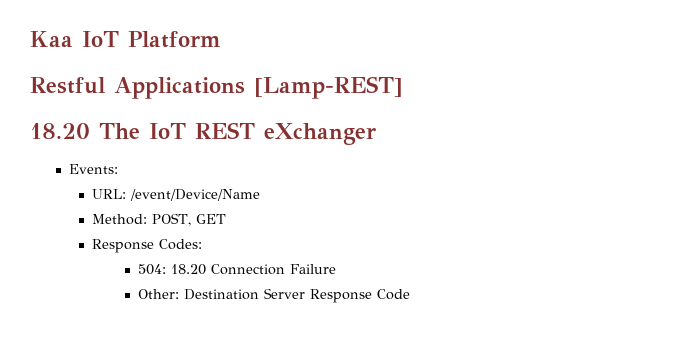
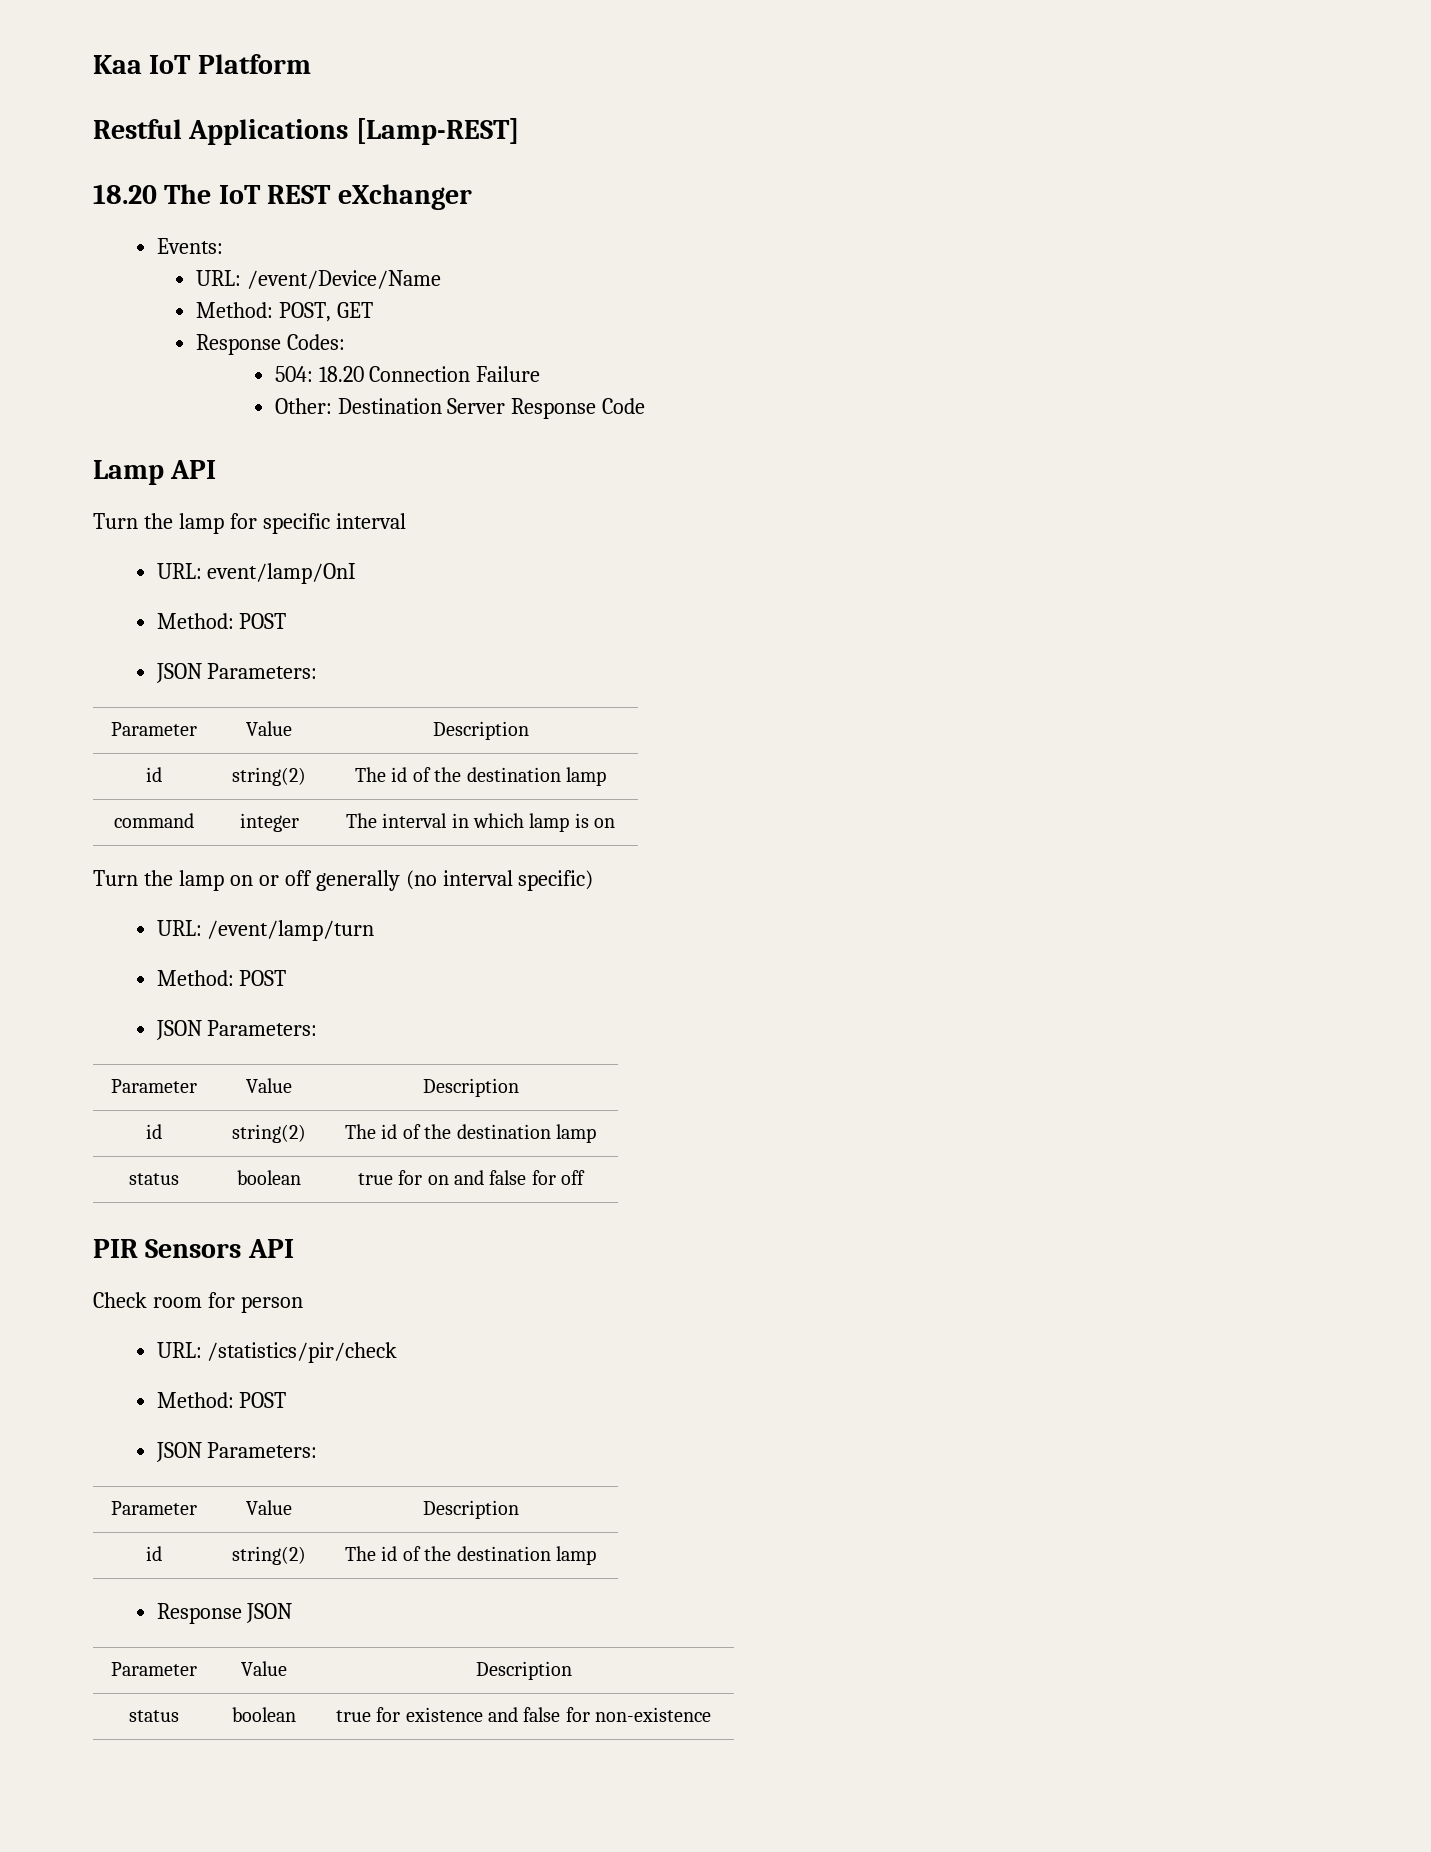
(411, 294) none -> [93,460,217,485] [93,513,406,534] [156,563,357,584] [156,613,287,629] [155,663,318,683] [111,722,197,736] [246,721,292,736] [432,721,529,740] [146,767,162,782] [232,767,306,786] [355,767,606,786] [114,813,194,828] [239,813,299,832] [345,813,616,832] [93,870,594,891] [156,920,375,941] [156,970,287,986] [155,1020,318,1040] [111,1079,197,1093] [246,1078,292,1093] [422,1078,519,1097] [146,1124,162,1139] [232,1124,306,1143] [345,1124,596,1143] [129,1173,179,1185] [237,1170,301,1185] [357,1170,586,1185] [93,1239,294,1258] [93,1292,303,1313] [156,1342,398,1363] [156,1392,287,1408] [155,1442,318,1462] [111,1501,197,1515] [246,1500,292,1515] [422,1500,519,1519] [146,1546,162,1561] [232,1546,306,1565] [345,1546,596,1565] [156,1603,293,1624] [111,1662,197,1676] [241,1661,287,1676] [475,1661,572,1680] [129,1710,179,1722] [232,1707,296,1722] [335,1707,712,1722] // Lamp API // Turn the lamp for specific interval // URL: event/lamp/OnI // Method: POST // JSON Parameters: // Parameter | Value | Description // id | string(2) | The id of the destination lamp // command | integer | The interval in which lamp is on // Turn the lamp on or off generally (no interval specific) // URL: /event/lamp/turn // Method: POST // JSON Parameters: // Parameter | Value | Description // id | string(2) | The id of the destination lamp // status | boolean | true for on and false for off // PIR Sensors API // Check room for person // URL: /statistics/pir/check // Method: POST // JSON Parameters: // Parameter | Value | Description // id | string(2) | The id of the destination lamp // Response JSON // Parameter | Value | Description // status | boolean | true for existence and false for non-existence

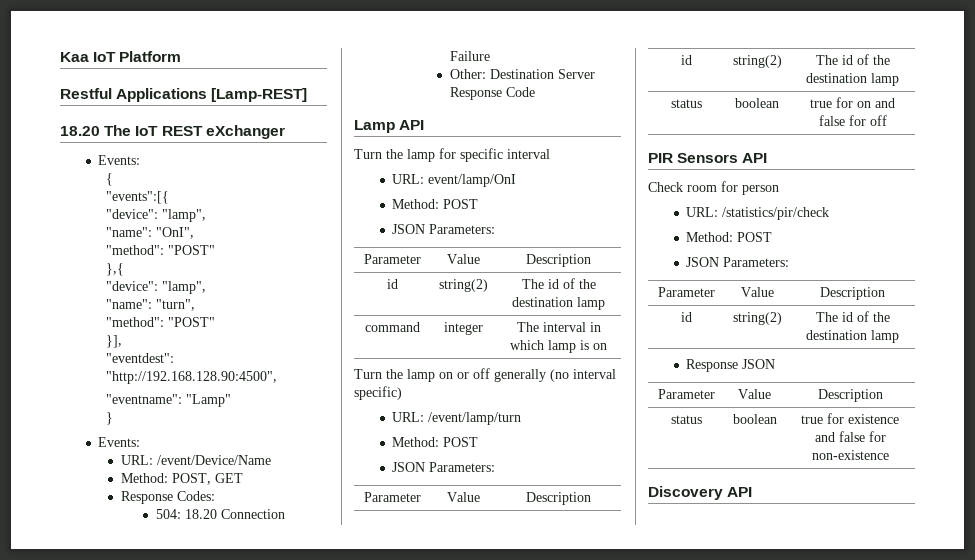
(223, 246) none -> [105,173,113,186] [105,191,169,204] [105,209,206,222] [105,227,194,239] [105,245,215,255] [105,263,124,276] [105,281,206,294] [105,299,195,311] [105,317,215,327] [105,335,122,348] [105,353,174,363] [105,371,277,384] [105,394,231,407] [105,412,113,425] [98,437,141,447] // { // "events":[{ // "device": "lamp", // "name": "OnI", // "method": "POST" // },{ // "device": "lamp", // "name": "turn", // "method": "POST" // }], // "eventdest": "http://192.168.128.90:4500", // "eventname": "Lamp" // } // Events:
(712, 1714) none -> [648,486,753,500] // Discovery API

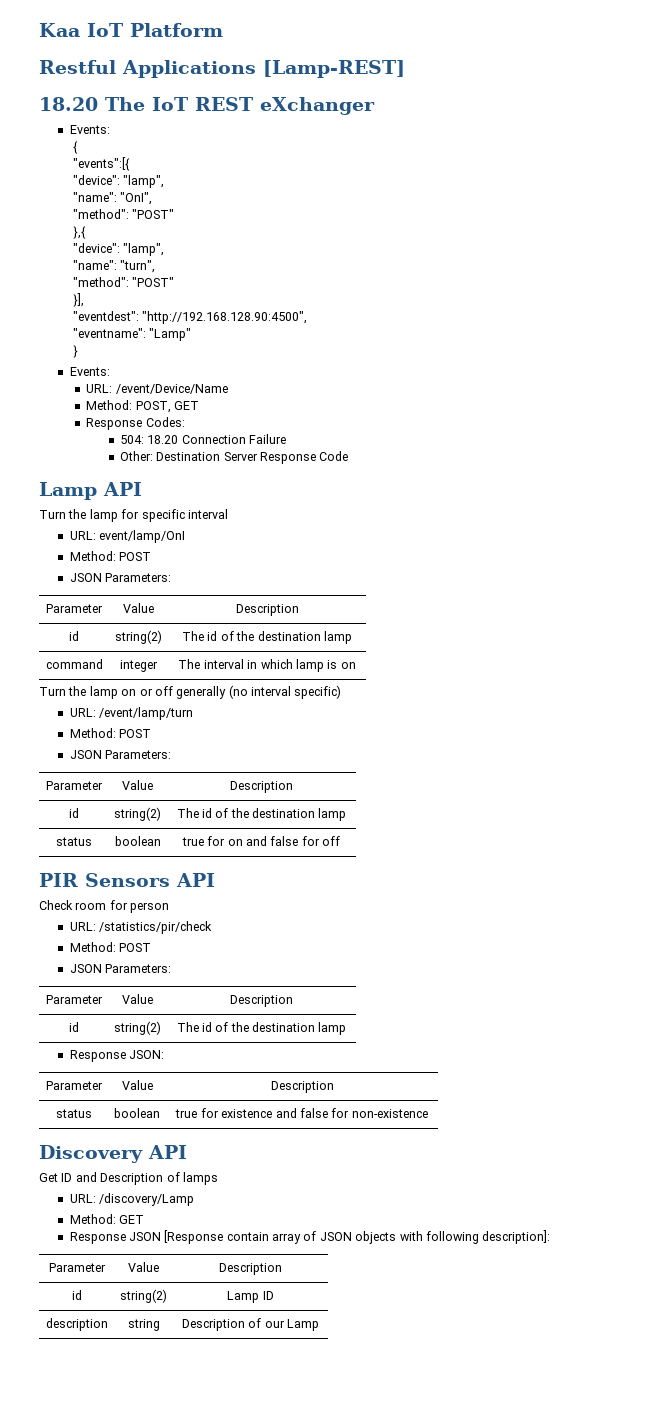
[742,359,776,369] JSON -> [128,1050,164,1059] JSON:
(753, 492) none -> [39,1172,218,1185] [69,1193,194,1206] [69,1214,144,1224] [69,1230,551,1244] [48,1263,106,1272] [128,1262,159,1272] [219,1263,282,1275] [71,1290,82,1300] [120,1289,167,1303] [227,1291,274,1303] [45,1318,108,1331] [127,1319,160,1331] [181,1318,320,1331] // Get ID and Description of lamps // URL: /discovery/Lamp // Method: GET // Response JSON [Response contain array of JSON objects with following description]: // Parameter | Value | Description // id | string(2) | Lamp ID // description | string | Description of our Lamp

